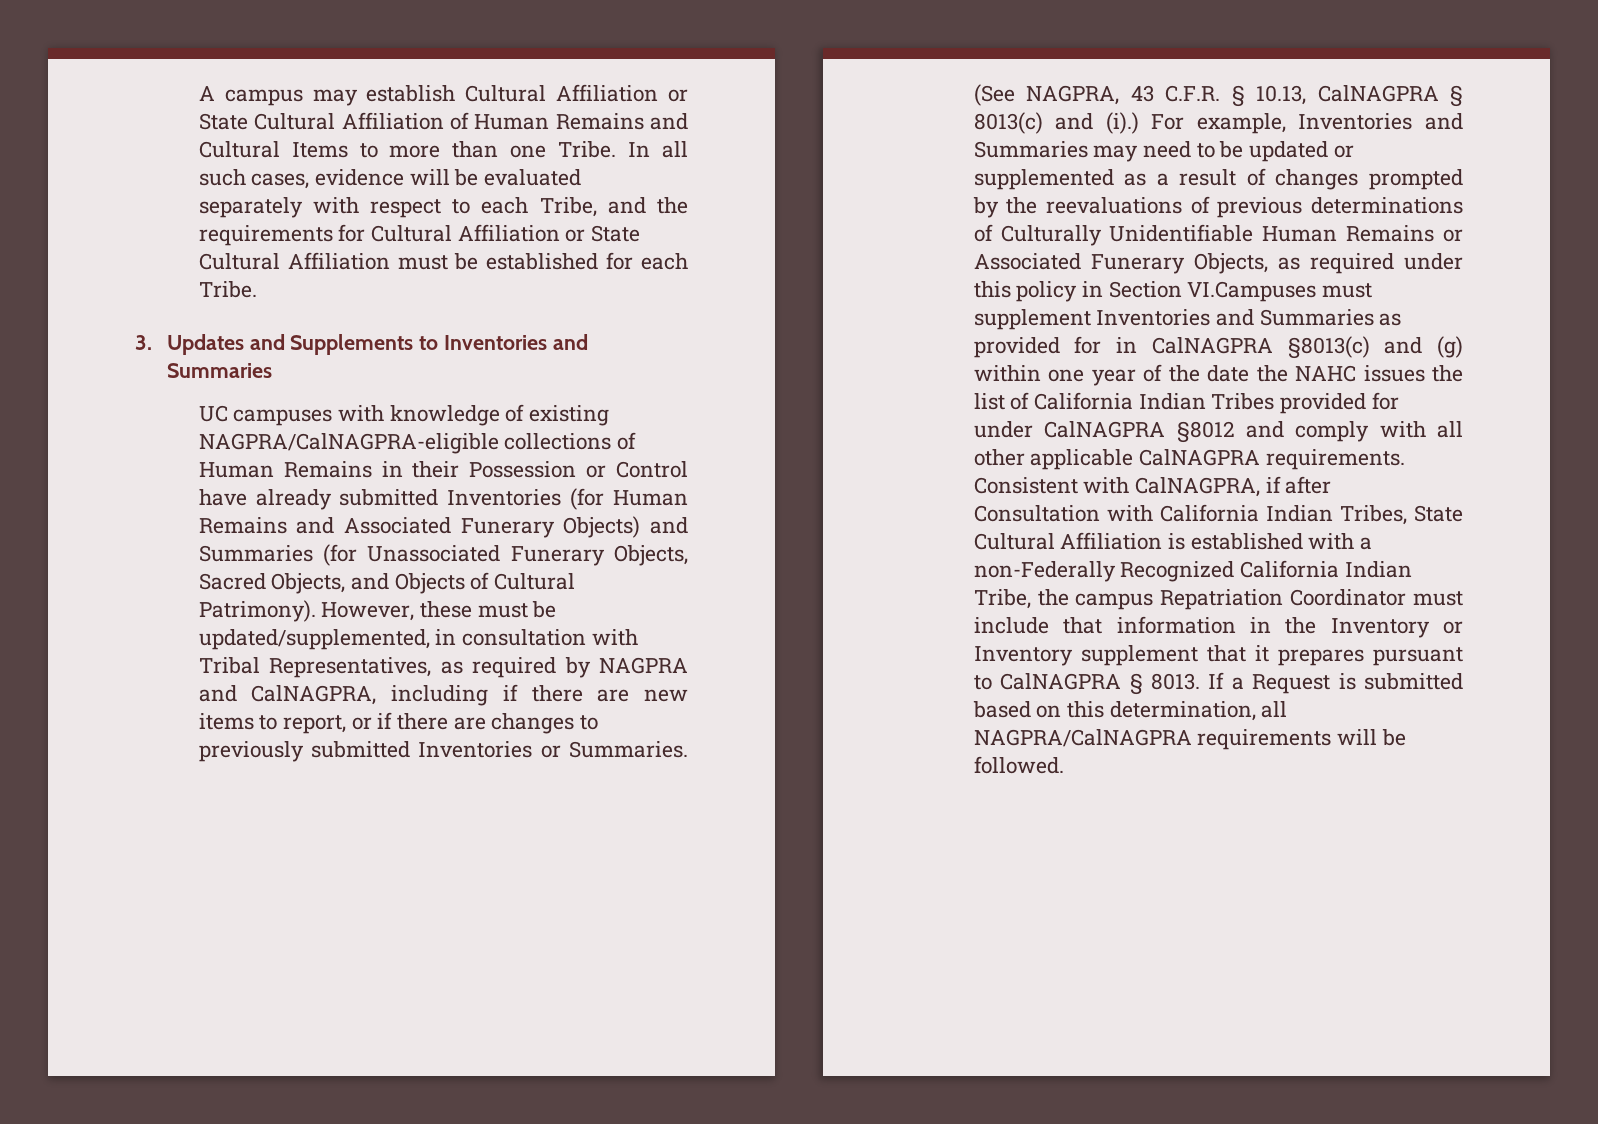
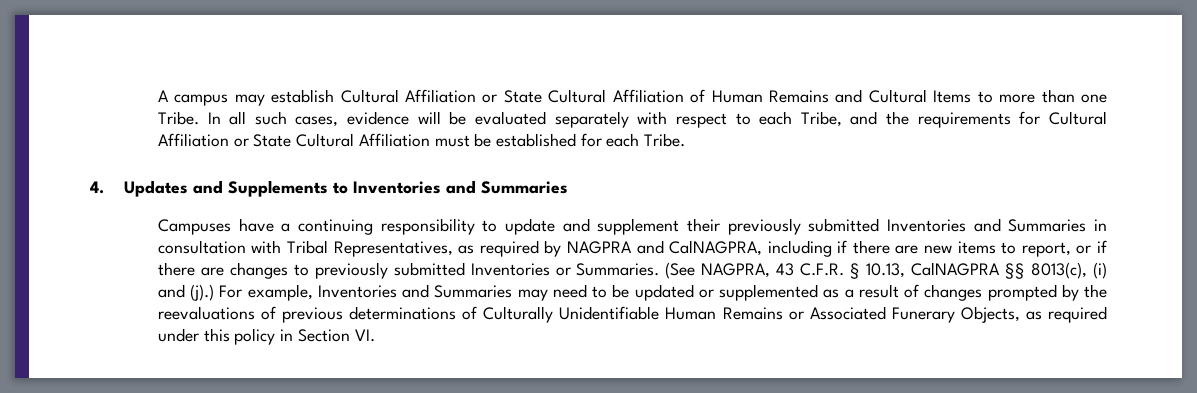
[135,335,152,350] 3. -> [90,181,104,194] 4.
[198,404,610,426] [198,432,637,454] [198,461,688,478] [198,488,688,510] [198,516,688,538] [198,544,688,566] [198,572,576,594] [198,600,557,622] [198,629,430,650] UC campuses with knowledge of existing NAGPRA/CalNAGPRA-eligible collections of Human Remains in their Possession or Control have already submitted Inventories (for Human Remains and Associated Funerary Objects) and Summaries (for Unassociated Funerary Objects, Sacred Objects, and Objects of Cultural Patrimony). However, these must be updated/supplemented, -> [157,218,1087,235] Campuses have a continuing responsibility to update and supplement their previously submitted Inventories and Summaries
[1450,85,1463,107] [973,112,1139,134] § 8013(c) and (i).) -> [1005,262,1107,279] [157,284,215,301] §§ 8013(c), (i) and (j).)
[1187,281,1373,302] [973,309,1402,330] [973,336,1463,359] [973,364,1463,386] [973,392,1399,414] [973,421,1463,443] [973,449,1405,470] [973,476,1332,497] [973,504,1463,525] [973,532,1373,550] [973,560,1412,582] [973,589,1463,610] [973,616,1463,638] [973,645,1463,666] [973,672,1463,695] [972,701,1288,721] [973,729,1406,750] [973,756,1064,774] VI.Campuses must supplement Inventories and Summaries as provided for in CalNAGPRA §8013(c) and (g) within one year of the date the NAHC issues the list of California Indian Tribes provided for under CalNAGPRA §8012 and comply with all other applicable CalNAGPRA requirements. Consistent with CalNAGPRA, if after Consultation with California Indian Tribes, State Cultural Affiliation is established with a non-Federally Recognized California Indian Tribe, the campus Repatriation Coordinator must include that information in the Inventory or Inventory supplement that it prepares pursuant to CalNAGPRA § 8013. If a Request is submitted based on this determination, all NAGPRA/CalNAGPRA requirements will be followed. -> [354,329,375,342] VI.

